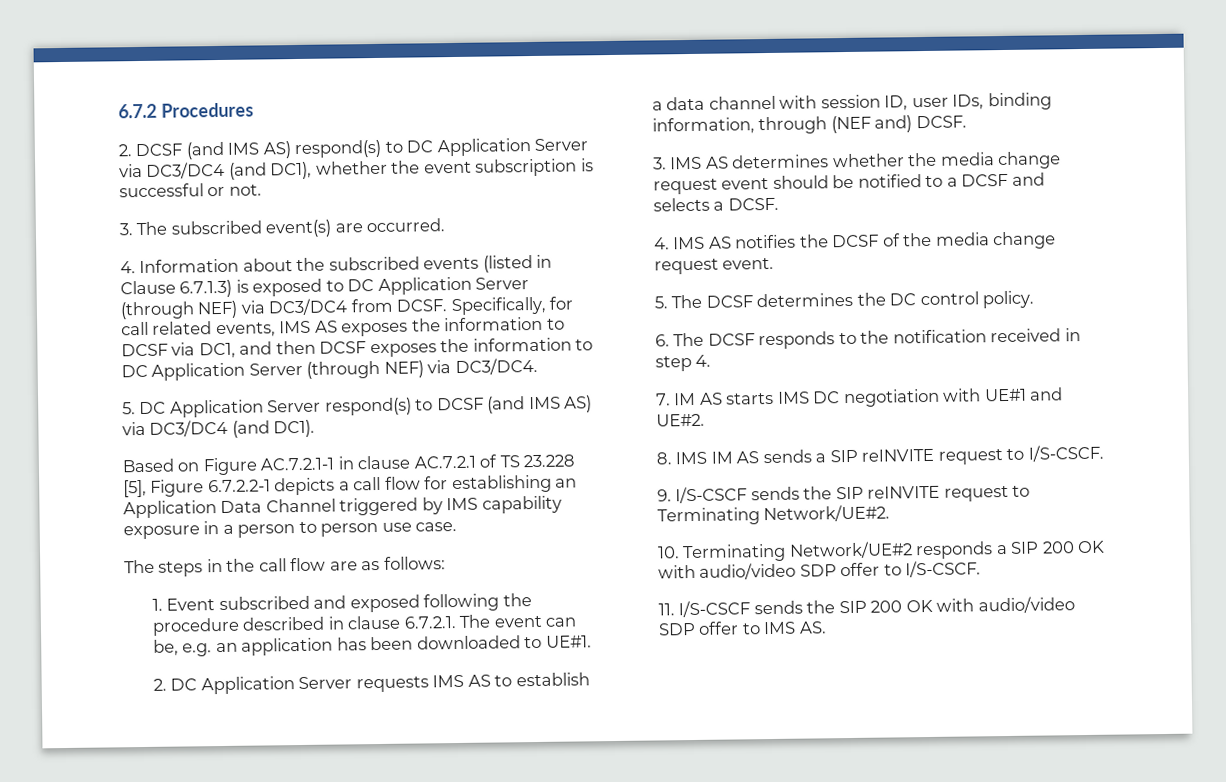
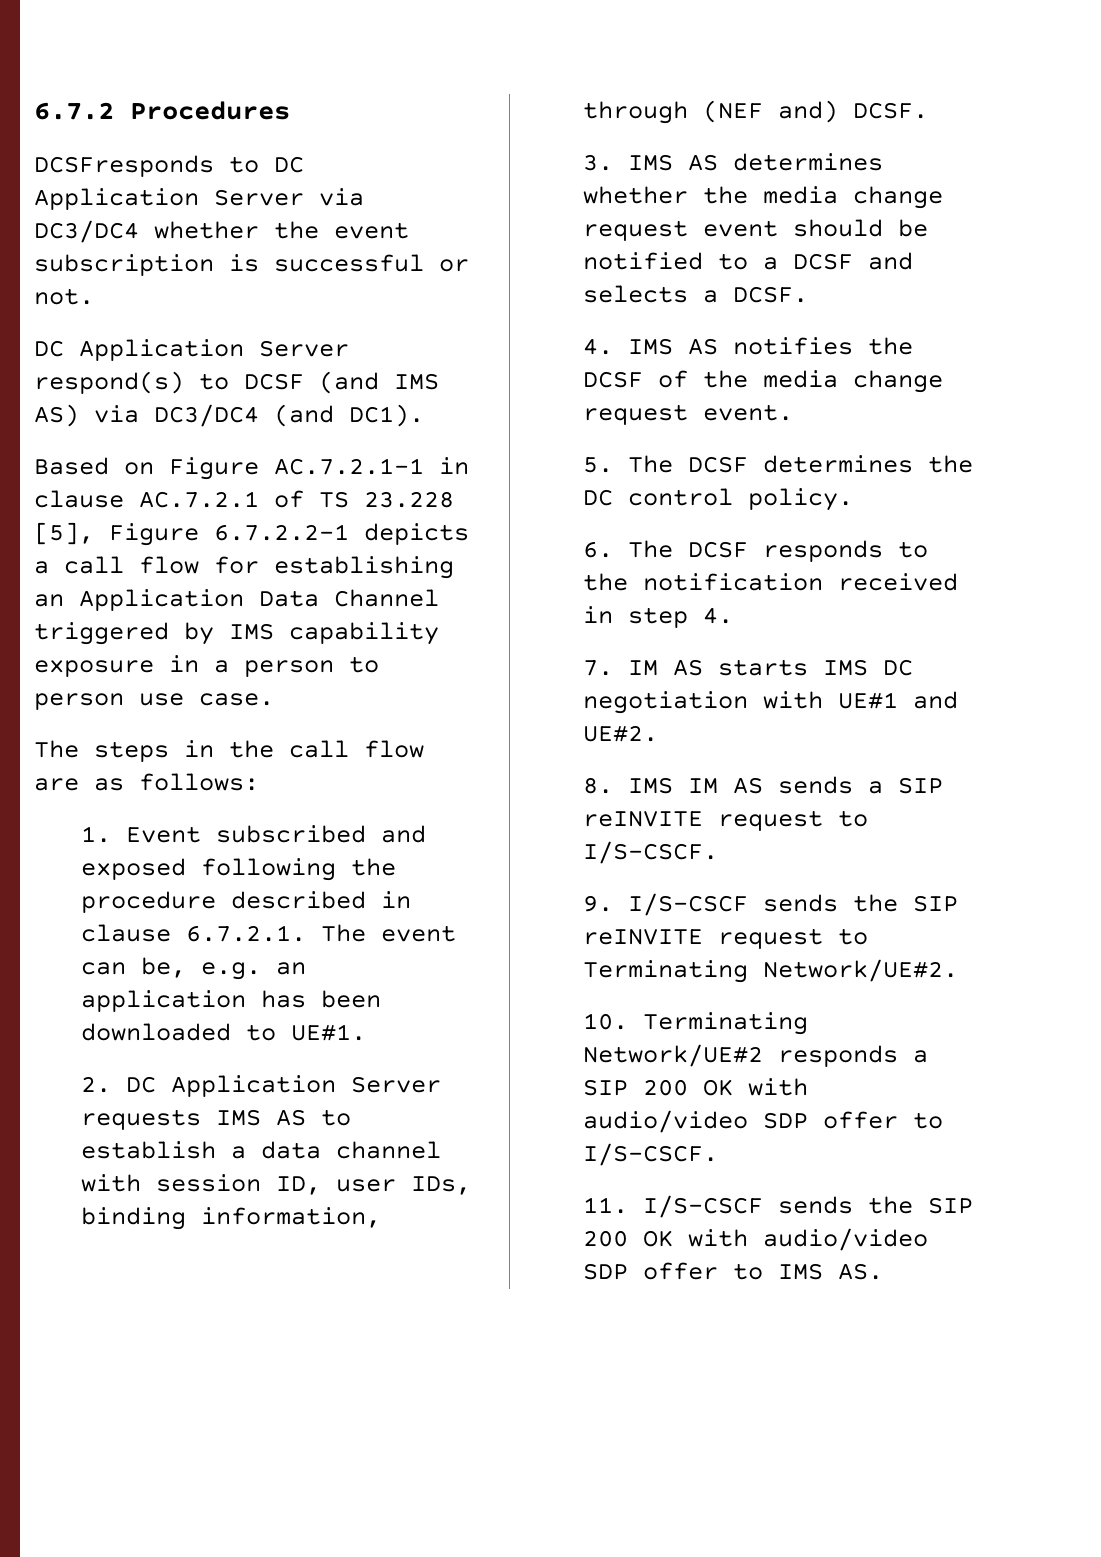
[118,139,382,160] 2. DCSF (and IMS AS) respond(s) -> [34,155,214,177] DCSFresponds
[228,161,313,180] (and DC1), -> (139, 231) none
[119,218,446,238] [120,254,553,274] [120,276,530,298] [120,296,574,320] [121,316,565,338] [121,337,594,359] [121,357,538,381] [122,402,136,415] 3. The subscribed event(s) are occurred. // 4. Information about the subscribed events (listed in Clause 6.7.1.3) is exposed to DC Application Server (through NEF) via DC3/DC4 from DCSF. Specifically, for call related events, IMS AS exposes the information to DCSF via DC1, and then DCSF exposes the information to DC Application Server (through NEF) via DC3/DC4. // 5. -> (94, 296) none

